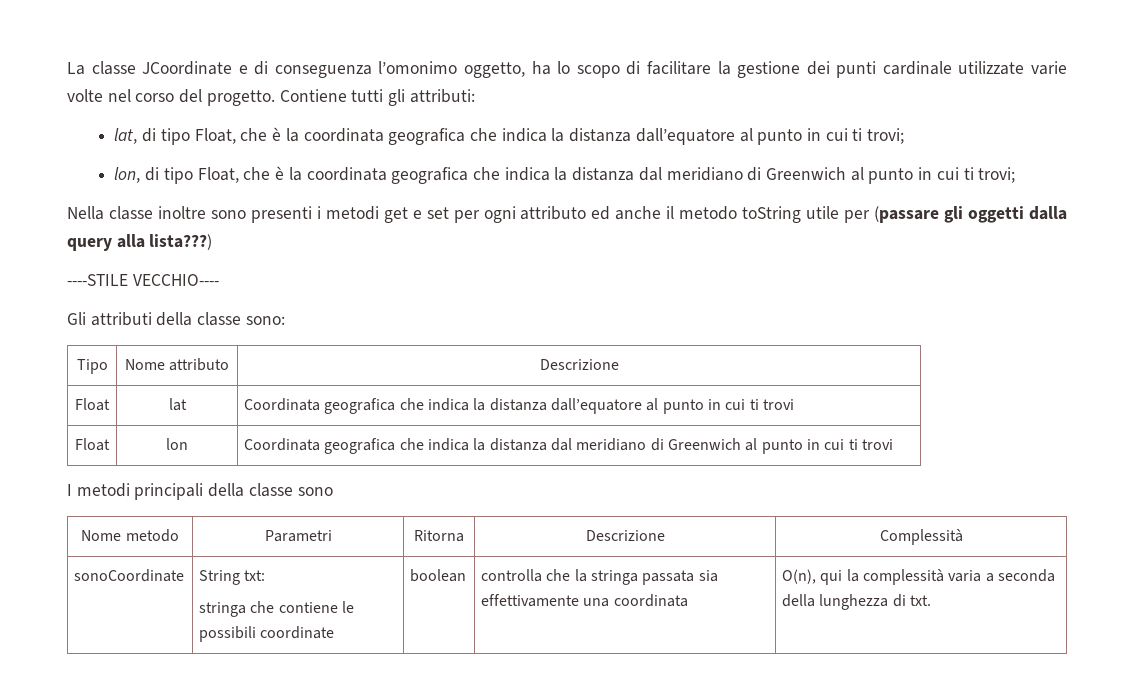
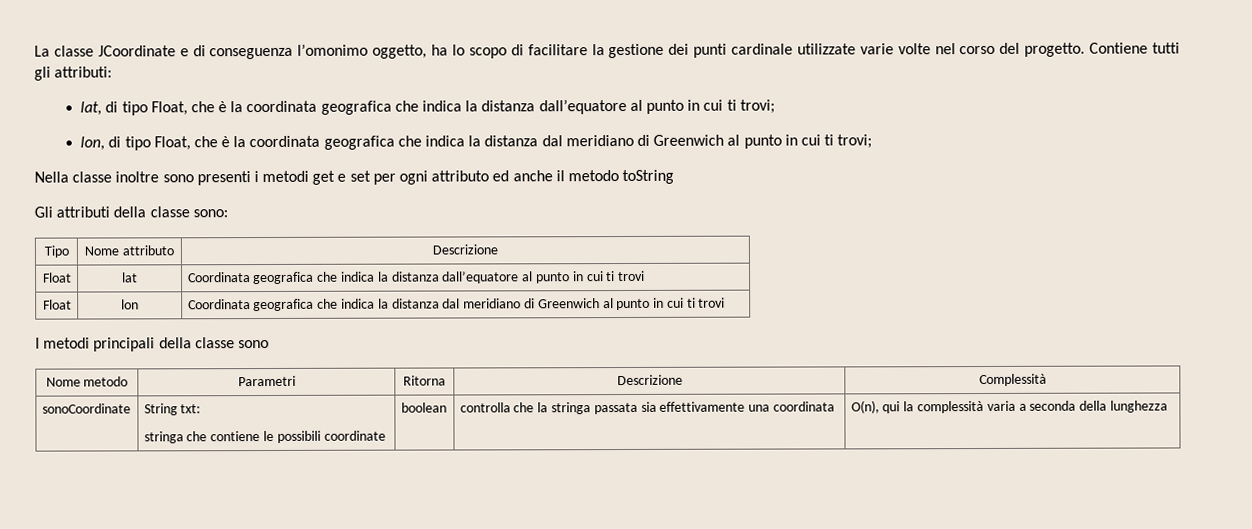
[806,206,1068,223] [67,234,213,251] [67,274,219,286] utile per (passare gli oggetti dalla query alla lista???) // ----STILE VECCHIO---- -> (675, 177) none
[892,594,932,607] di txt. -> (1168, 406) none

